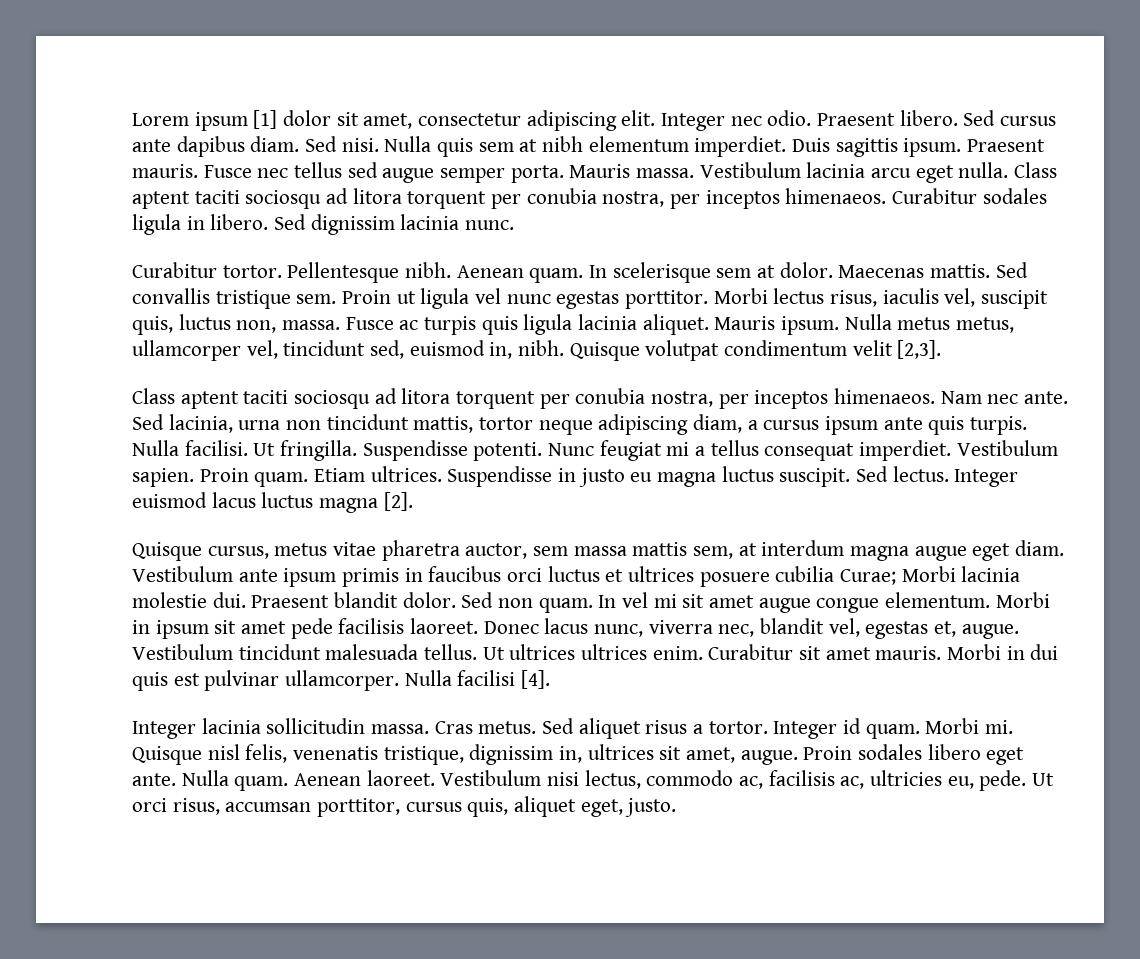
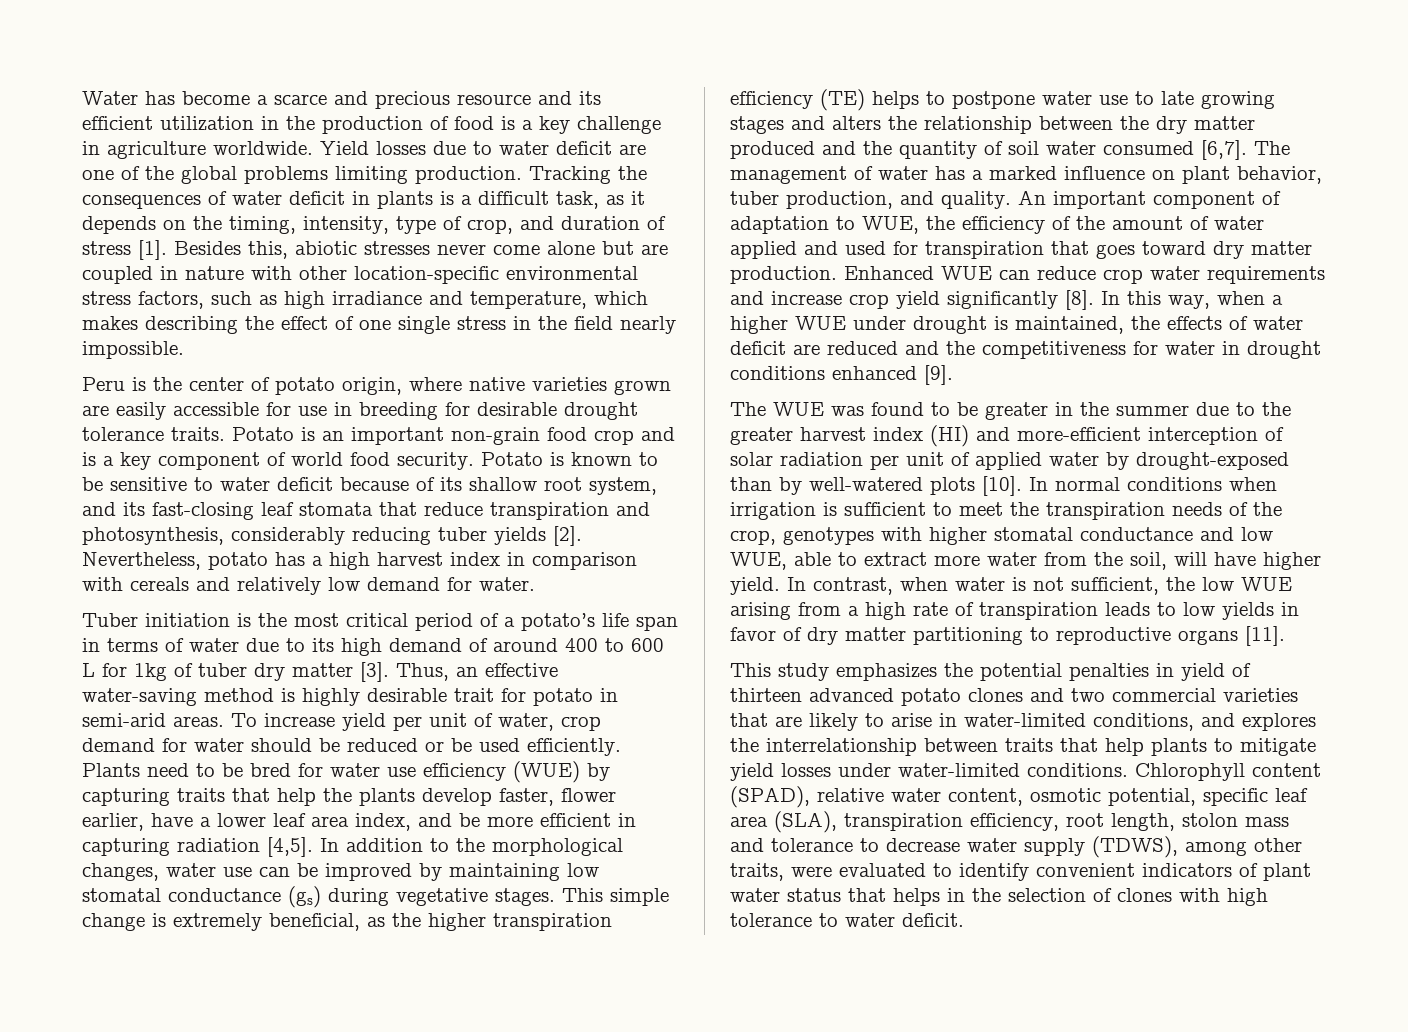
[132,110,1057,131] [132,136,1046,157] [132,162,1058,183] [132,188,1047,209] [132,214,515,235] [132,262,1028,283] [132,288,1049,309] [132,314,1015,335] [132,340,942,361] [132,388,1069,409] [132,414,1028,435] [132,440,1058,461] [132,466,1019,487] [132,492,413,513] [132,540,1065,561] [132,566,1021,587] [132,592,1050,613] [132,618,1019,639] [132,644,1059,660] [132,670,551,691] [132,718,1014,739] [132,744,1025,765] [132,770,1055,791] [132,796,677,817] Lorem ipsum [1] dolor sit amet, consectetur adipiscing elit. Integer nec odio. Praesent libero. Sed cursus ante dapibus diam. Sed nisi. Nulla quis sem at nibh elementum imperdiet. Duis sagittis ipsum. Praesent mauris. Fusce nec tellus sed augue semper porta. Mauris massa. Vestibulum lacinia arcu eget nulla. Class aptent taciti sociosqu ad litora torquent per conubia nostra, per inceptos himenaeos. Curabitur sodales ligula in libero. Sed dignissim lacinia nunc. // Curabitur tortor. Pellentesque nibh. Aenean quam. In scelerisque sem at dolor. Maecenas mattis. Sed convallis tristique sem. Proin ut ligula vel nunc egestas porttitor. Morbi lectus risus, iaculis vel, suscipit quis, luctus non, massa. Fusce ac turpis quis ligula lacinia aliquet. Mauris ipsum. Nulla metus metus, ullamcorper vel, tincidunt sed, euismod in, nibh. Quisque volutpat condimentum velit [2,3]. // Class aptent taciti sociosqu ad litora torquent per conubia nostra, per inceptos himenaeos. Nam nec ante. Sed lacinia, urna non tincidunt mattis, tortor neque adipiscing diam, a cursus ipsum ante quis turpis. Nulla facilisi. Ut fringilla. Suspendisse potenti. Nunc feugiat mi a tellus consequat imperdiet. Vestibulum sapien. Proin quam. Etiam ultrices. Suspendisse in justo eu magna luctus suscipit. Sed lectus. Integer euismod lacus luctus magna [2]. // Quisque cursus, metus vitae pharetra auctor, sem massa mattis sem, at interdum magna augue eget diam. Vestibulum ante ipsum primis in faucibus orci luctus et ultrices posuere cubilia Curae; Morbi lacinia molestie dui. Praesent blandit dolor. Sed non quam. In vel mi sit amet augue congue elementum. Morbi in ipsum sit amet pede facilisis laoreet. Donec lacus nunc, viverra nec, blandit vel, egestas et, augue. Vestibulum tincidunt malesuada tellus. Ut ultrices ultrices enim. Curabitur sit amet mauris. Morbi in dui quis est pulvinar ullamcorper. Nulla facilisi [4]. // Integer lacinia sollicitudin massa. Cras metus. Sed aliquet risus a tortor. Integer id quam. Morbi mi. Quisque nisl felis, venenatis tristique, dignissim in, ultrices sit amet, augue. Proin sodales libero eget ante. Nulla quam. Aenean laoreet. Vestibulum nisi lectus, commodo ac, facilisis ac, ultricies eu, pede. Ut orci risus, accumsan porttitor, cursus quis, aliquet eget, justo. -> [82,91,601,109] [82,116,661,134] [82,141,646,159] [82,166,647,184] [82,191,645,209] [82,216,666,234] [82,240,668,260] [82,266,638,284] [82,291,648,309] [82,316,676,334] [82,341,184,359] [82,377,671,395] [82,402,638,420] [82,427,675,445] [82,452,658,470] [82,477,657,495] [82,502,650,520] [82,526,582,546] [82,552,637,570] [82,577,535,595] [82,613,678,631] [82,638,664,656] [82,662,558,682] [82,688,618,706] [82,713,601,731] [82,738,621,756] [82,761,610,783] [82,788,616,806] [82,813,636,831] [82,837,623,857] [82,863,599,881] [82,886,669,908] [82,913,612,931] [730,89,1275,111] [730,116,1255,134] [730,140,1290,160] [730,166,1322,184] [730,190,1281,209] [730,216,1264,234] [730,241,1312,259] [730,266,1325,284] [730,290,1283,310] [730,316,1303,334] [730,341,1321,359] [730,365,953,385] [730,402,1291,420] [730,425,1284,447] [730,452,1289,470] [730,476,1277,496] [730,502,1282,520] [730,527,1273,545] [730,552,1321,570] [730,577,1292,595] [730,602,1299,620] [730,626,1285,646] [730,663,1251,681] [730,688,1298,706] [730,713,1316,731] [730,738,1316,756] [730,763,1321,781] [730,786,1308,808] [730,811,1289,833] [730,836,1302,858] [730,863,1311,881] [730,888,1268,906] [730,913,964,927] Water has become a scarce and precious resource and its efficient utilization in the production of food is a key challenge in agriculture worldwide. Yield losses due to water deficit are one of the global problems limiting production. Tracking the consequences of water deficit in plants is a difficult task, as it depends on the timing, intensity, type of crop, and duration of stress [1]. Besides this, abiotic stresses never come alone but are coupled in nature with other location-specific environmental stress factors, such as high irradiance and temperature, which makes describing the effect of one single stress in the field nearly impossible. // Peru is the center of potato origin, where native varieties grown are easily accessible for use in breeding for desirable drought tolerance traits. Potato is an important non-grain food crop and is a key component of world food security. Potato is known to be sensitive to water deficit because of its shallow root system, and its fast-closing leaf stomata that reduce transpiration and photosynthesis, considerably reducing tuber yields [2]. Nevertheless, potato has a high harvest index in comparison with cereals and relatively low demand for water. // Tuber initiation is the most critical period of a potato’s life span in terms of water due to its high demand of around 400 to 600 L for 1kg of tuber dry matter [3]. Thus, an effective water-saving method is highly desirable trait for potato in semi-arid areas. To increase yield per unit of water, crop demand for water should be reduced or be used efficiently. Plants need to be bred for water use efficiency (WUE) by capturing traits that help the plants develop faster, flower earlier, have a lower leaf area index, and be more efficient in capturing radiation [4,5]. In addition to the morphological changes, water use can be improved by maintaining low stomatal conductance (gs) during vegetative stages. This simple change is extremely beneficial, as the higher transpiration efficiency (TE) helps to postpone water use to late growing stages and alters the relationship between the dry matter produced and the quantity of soil water consumed [6,7]. The management of water has a marked influence on plant behavior, tuber production, and quality. An important component of adaptation to WUE, the efficiency of the amount of water applied and used for transpiration that goes toward dry matter production. Enhanced WUE can reduce crop water requirements and increase crop yield significantly [8]. In this way, when a higher WUE under drought is maintained, the effects of water deficit are reduced and the competitiveness for water in drought conditions enhanced [9]. // The WUE was found to be greater in the summer due to the greater harvest index (HI) and more-efficient interception of solar radiation per unit of applied water by drought-exposed than by well-watered plots [10]. In normal conditions when irrigation is sufficient to meet the transpiration needs of the crop, genotypes with higher stomatal conductance and low WUE, able to extract more water from the soil, will have higher yield. In contrast, when water is not sufficient, the low WUE arising from a high rate of transpiration leads to low yields in favor of dry matter partitioning to reproductive organs [11]. // This study emphasizes the potential penalties in yield of thirteen advanced potato clones and two commercial varieties that are likely to arise in water-limited conditions, and explores the interrelationship between traits that help plants to mitigate yield losses under water-limited conditions. Chlorophyll content (SPAD), relative water content, osmotic potential, specific leaf area (SLA), transpiration efficiency, root length, stolon mass and tolerance to decrease water supply (TDWS), among other traits, were evaluated to identify convenient indicators of plant water status that helps in the selection of clones with high tolerance to water deficit.

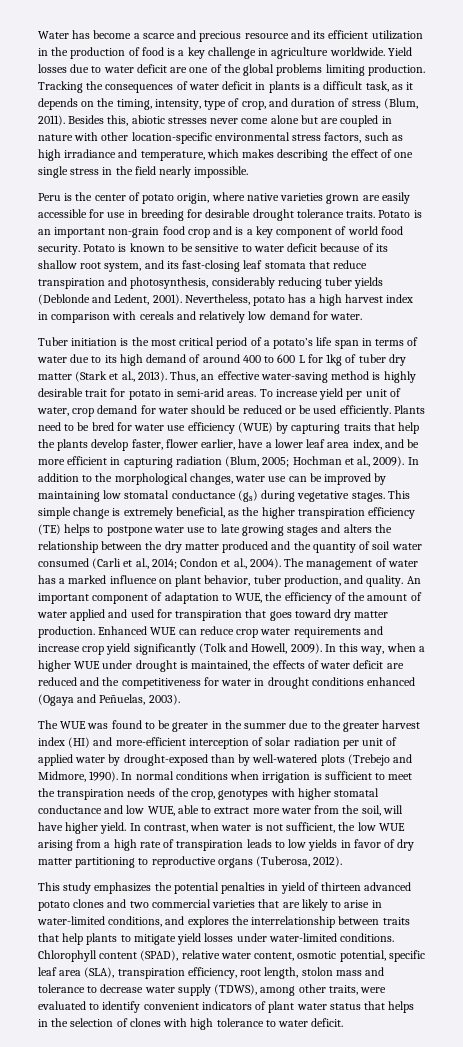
[138,240,167,260] [1]. -> [383,98,418,109] [38,115,65,126] (Blum, 2011).
[553,526,582,546] [2]. -> [38,294,182,305] (Deblonde and Ledent, 2001).
[360,662,389,682] [3]. -> [75,371,167,382] (Stark et al., 2013).
[267,837,313,857] [4,5]. -> [225,456,405,467] (Blum, 2005; Hochman et al., 2009).
[1201,140,1247,160] [6,7]. -> [92,558,281,569] (Carli et al., 2014; Condon et al., 2004).
[1065,290,1094,310] [8]. -> [198,643,322,654] (Tolk and Howell, 2009).
[924,365,953,385] [9]. -> [38,694,180,706] (Ogaya and Peñuelas, 2003).
[982,476,1022,496] [10]. -> [347,754,413,766] [38,771,119,782] (Trebejo and Midmore, 1990).
[1245,626,1285,646] [11]. -> [256,856,343,867] (Tuberosa, 2012).

